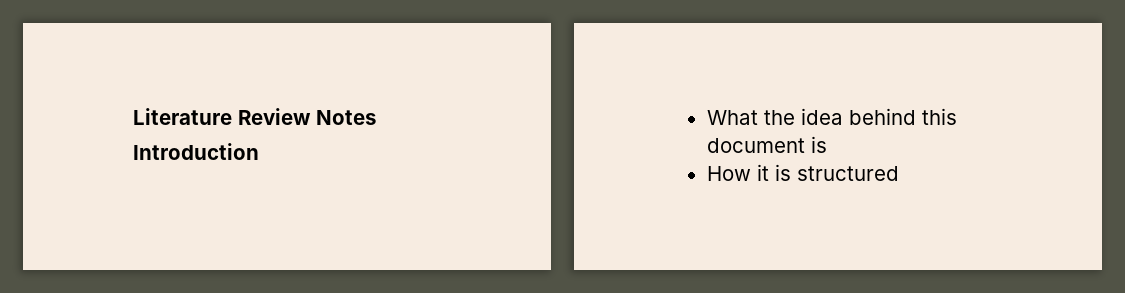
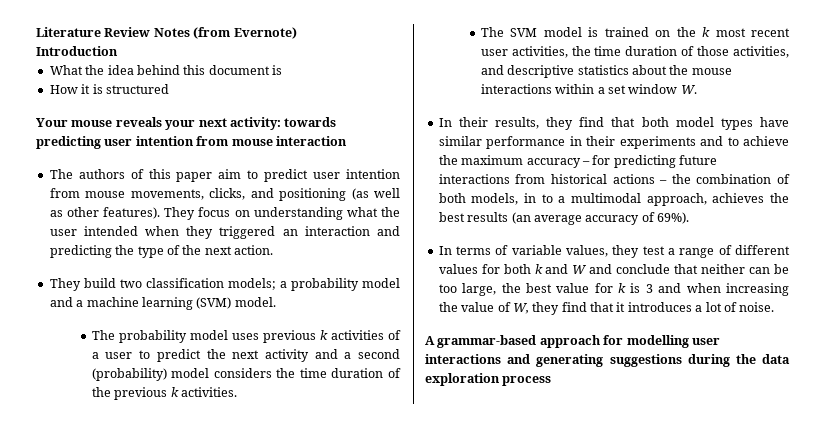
(376, 117) none -> [193,27,297,39] (from Evernote)
(899, 173) none -> [36,117,337,130] [36,136,347,149] [49,169,400,182] [49,188,401,201] [49,207,400,220] [49,226,400,239] [49,245,273,258] [49,278,400,291] [49,297,276,310] [91,330,401,343] [91,349,401,362] [91,368,401,381] [91,387,237,400] [480,27,790,37] [480,46,789,58] [480,65,732,78] [480,84,697,94] [438,117,789,130] [438,136,789,149] [438,155,717,168] [438,174,790,184] [438,193,789,206] [438,212,689,225] [438,245,790,258] [438,264,789,274] [438,283,789,296] [438,302,775,315] [425,335,720,348] [425,354,790,367] [425,373,552,386] // Your mouse reveals your next activity: towards predicting user intention from mouse interaction // The authors of this paper aim to predict user intention from mouse movements, clicks, and positioning (as well as other features). They focus on understanding what the user intended when they triggered an interaction and predicting the type of the next action. // They build two classification models; a probability model and a machine learning (SVM) model. // The probability model uses previous k activities of a user to predict the next activity and a second (probability) model considers the time duration of the previous k activities. // The SVM model is trained on the k most recent user activities, the time duration of those activities, and descriptive statistics about the mouse interactions within a set window W. // In their results, they find that both model types have similar performance in their experiments and to achieve the maximum accuracy – for predicting future interactions from historical actions – the combination of both models, in to a multimodal approach, achieves the best results (an average accuracy of 69%). // In terms of variable values, they test a range of different values for both k and W and conclude that neither can be too large, the best value for k is 3 and when increasing the value of W, they find that it introduces a lot of noise. // A grammar-based approach for modelling user interactions and generating suggestions during the data exploration process

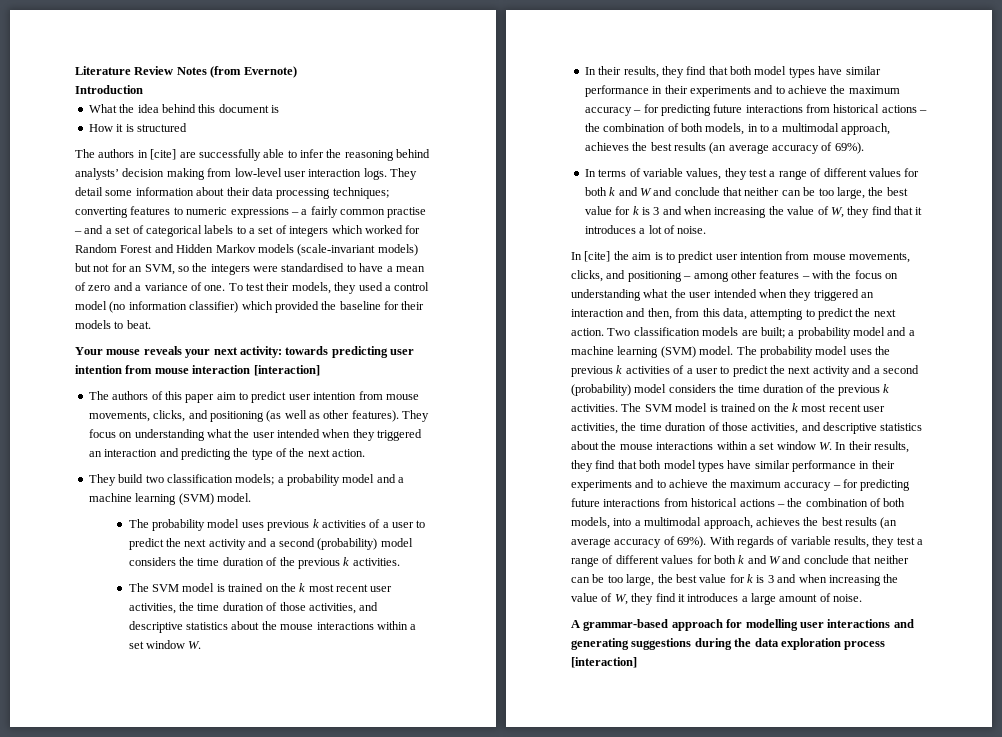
(169, 89) none -> [75,149,431,161] [75,168,417,180] [75,187,389,199] [75,206,427,218] [74,225,421,237] [75,244,418,256] [75,263,425,275] [75,282,430,294] [75,301,425,313] [75,320,151,329] // The authors in [cite] are successfully able to infer the reasoning behind analysts’ decision making from low-level user interaction logs. They detail some information about their data processing techniques; converting features to numeric expressions – a fairly common practise – and a set of categorical labels to a set of integers which worked for Random Forest and Hidden Markov models (scale-invariant models) but not for an SVM, so the integers were standardised to have a mean of zero and a variance of one. To test their models, they used a control model (no information classifier) which provided the baseline for their models to beat.
(347, 141) none -> [253,365,320,376] [interaction]
(775, 307) none -> [571,251,911,263] [571,270,899,282] [571,289,874,301] [571,308,896,320] [571,327,915,339] [571,346,890,358] [571,365,919,377] [571,384,890,396] [571,403,886,412] [571,422,923,434] [571,441,910,453] [571,460,895,472] [571,479,911,491] [571,498,906,507] [571,517,898,529] [571,536,924,548] [571,555,909,567] [571,574,899,586] [571,593,863,605] // In [cite] the aim is to predict user intention from mouse movements, clicks, and positioning – among other features – with the focus on understanding what the user intended when they triggered an interaction and then, from this data, attempting to predict the next action. Two classification models are built; a probability model and a machine learning (SVM) model. The probability model uses the previous k activities of a user to predict the next activity and a second (probability) model considers the time duration of the previous k activities. The SVM model is trained on the k most recent user activities, the time duration of those activities, and descriptive statistics about the mouse interactions within a set window W. In their results, they find that both model types have similar performance in their experiments and to achieve the maximum accuracy – for predicting future interactions from historical actions – the combination of both models, into a multimodal approach, achieves the best results (an average accuracy of 69%). With regards of variable results, they test a range of different values for both k and W and conclude that neither can be too large, the best value for k is 3 and when increasing the value of W, they find it introduces a large amount of noise.
(552, 381) none -> [571,657,637,668] [interaction]

